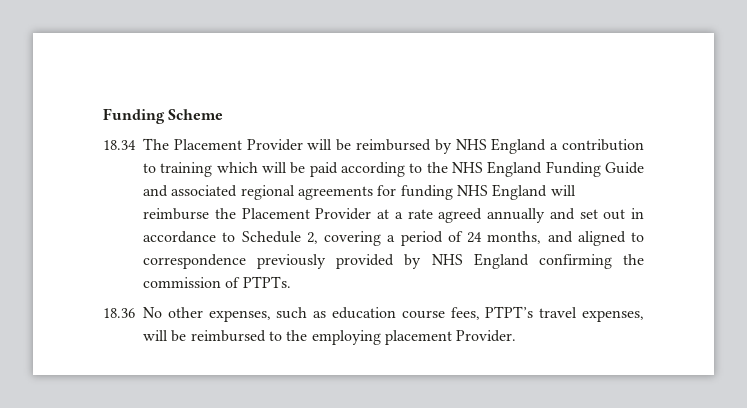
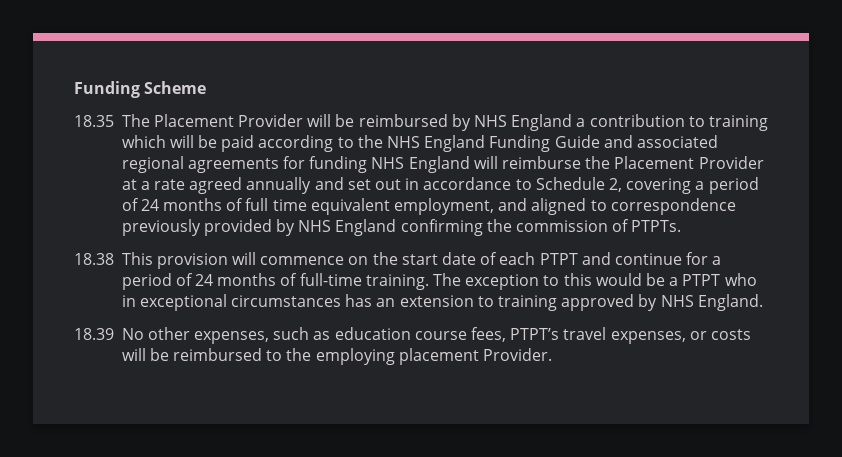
[103,140,136,150] 18.34 -> [74,115,114,127] 18.35
[487,231,542,244] months, -> [163,198,495,215] months of full time equivalent employment,
[103,308,135,318] 18.36 -> [74,252,722,269] [121,273,757,290] [121,294,763,311] [74,328,114,340] 18.38 This provision will commence on the start date of each PTPT and continue for a period of 24 months of full-time training. The exception to this would be a PTPT who in exceptional circumstances has an extension to training approved by NHS England. // 18.39
(644, 316) none -> [689,329,751,340] or costs

